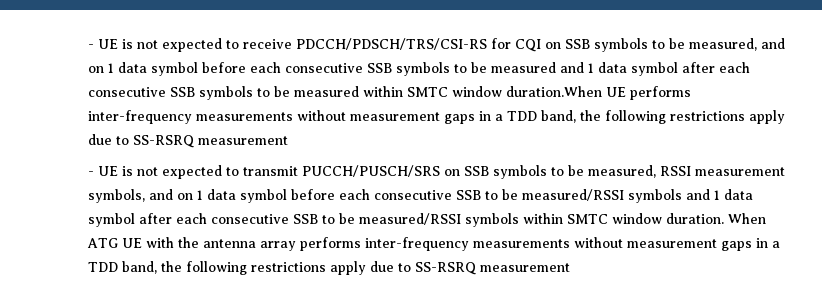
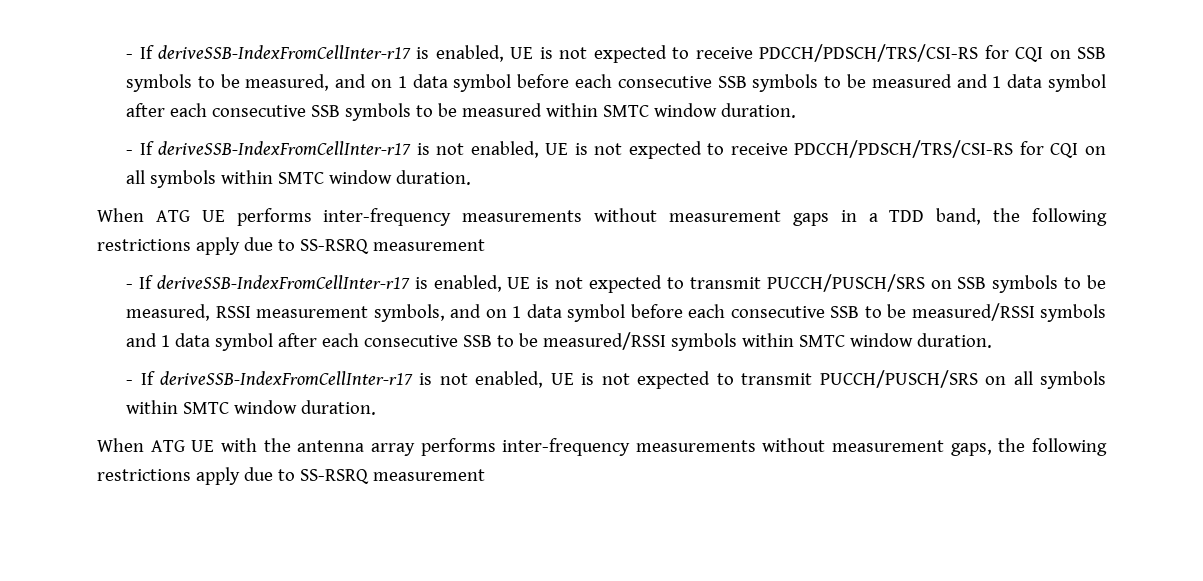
[87,44,94,49] - -> [126,45,504,62] - If deriveSSB-IndexFromCellInter-r17 is enabled,
[505,86,602,97] duration.When -> [720,103,796,118] [126,140,1107,159] [126,170,472,188] [97,208,190,222] duration. // - If deriveSSB-IndexFromCellInter-r17 is not enabled, UE is not expected to receive PDCCH/PDSCH/TRS/CSI-RS for CQI on all symbols within SMTC window duration. // When ATG
(94, 173) none -> [138,275,502,292] If deriveSSB-IndexFromCellInter-r17 is enabled,
(724, 218) none -> [126,370,1106,389] [126,400,377,415] // - If deriveSSB-IndexFromCellInter-r17 is not enabled, UE is not expected to transmit PUCCH/PUSCH/SRS on all symbols within SMTC window duration. //
[720,238,780,251] [87,261,157,274] gaps in a TDD band, -> [950,443,992,456] gaps,

